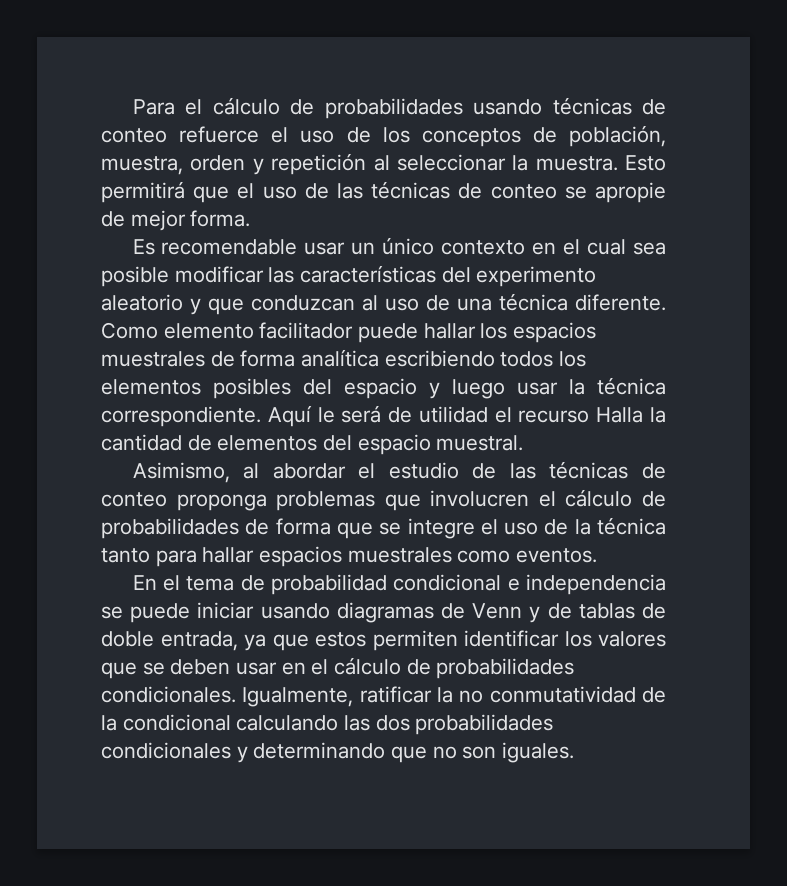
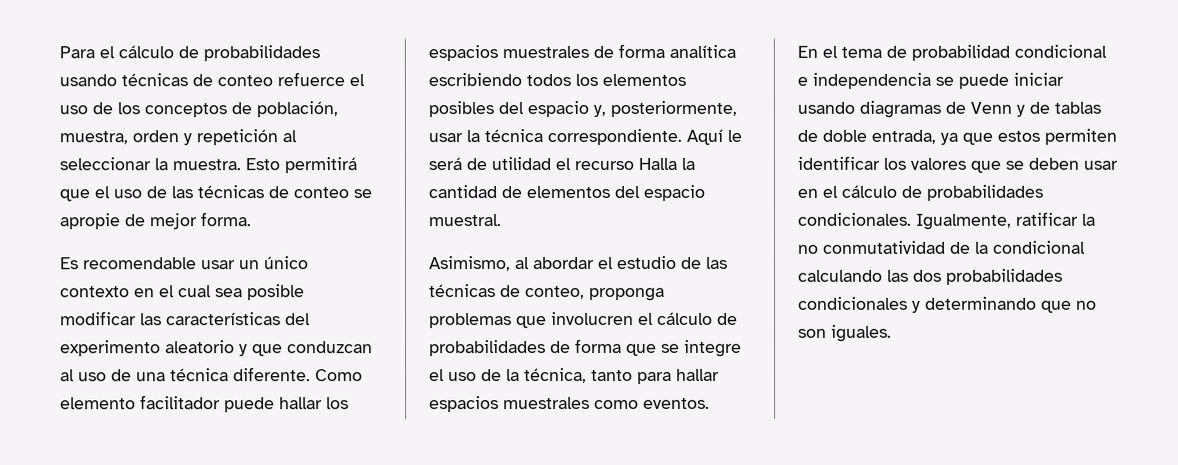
[429,379,505,399] y luego -> [593,100,737,117] y, posteriormente,
[101,492,167,507] conteo -> [525,286,585,300] conteo,
[597,517,666,535] técnica -> [524,368,587,384] técnica,

